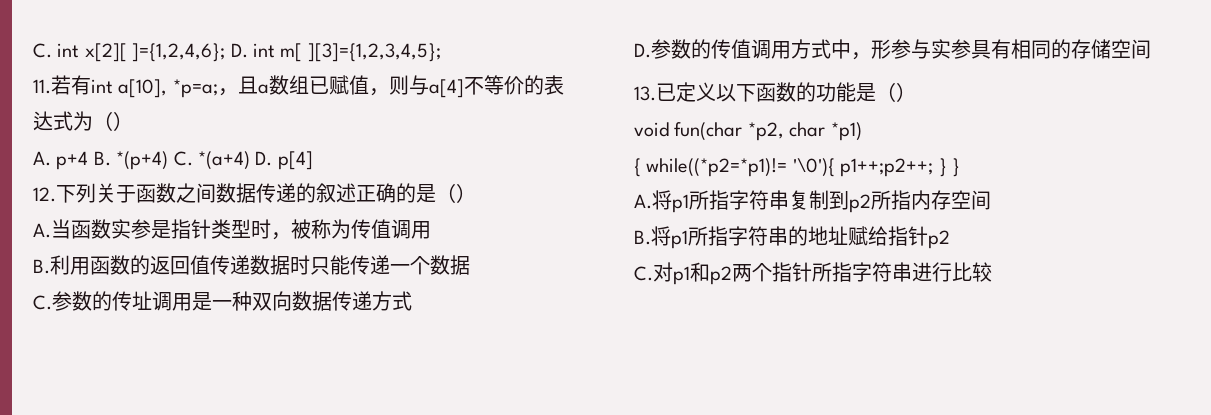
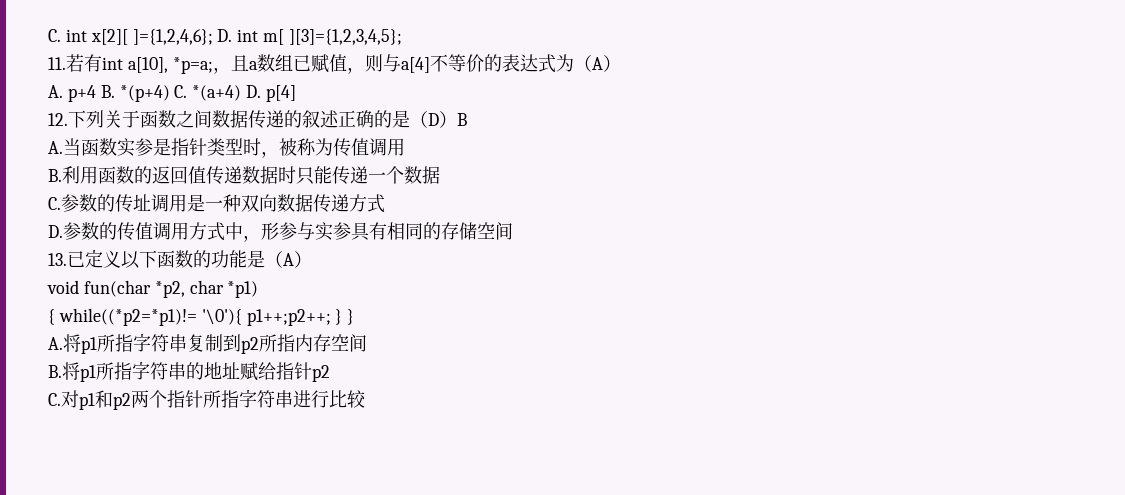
(113, 121) none -> [591,57,603,70] A
[456,183,476,203] ） -> [428,111,467,128] D）B
(896, 92) none -> [283,253,294,266] A

